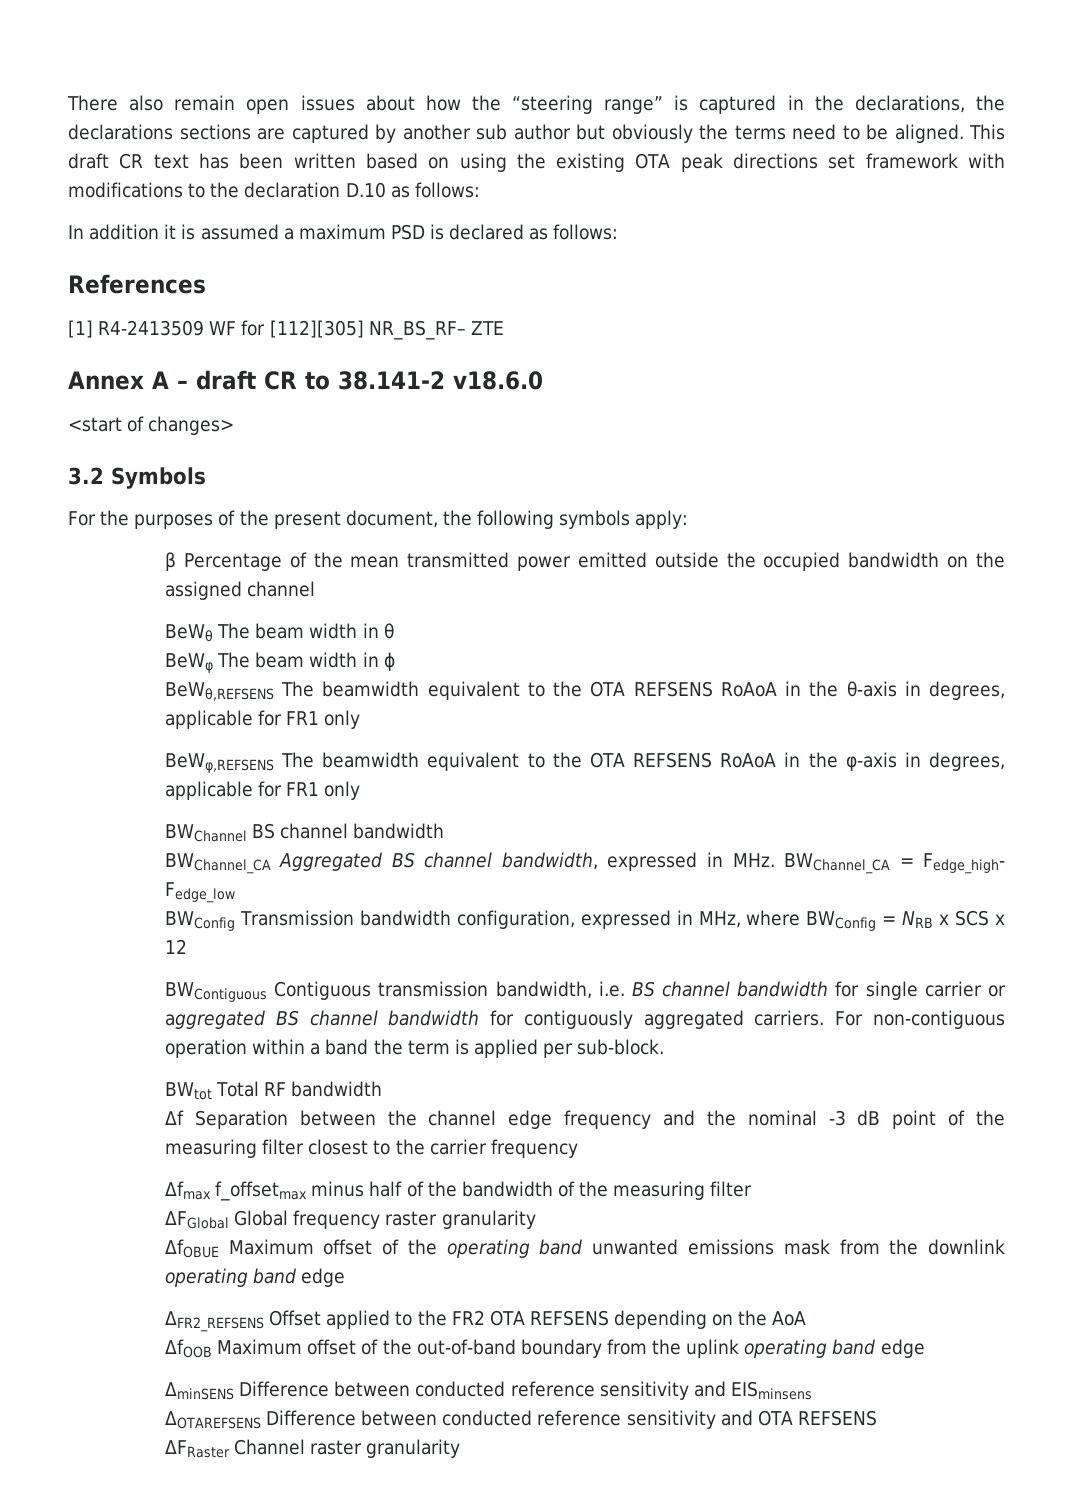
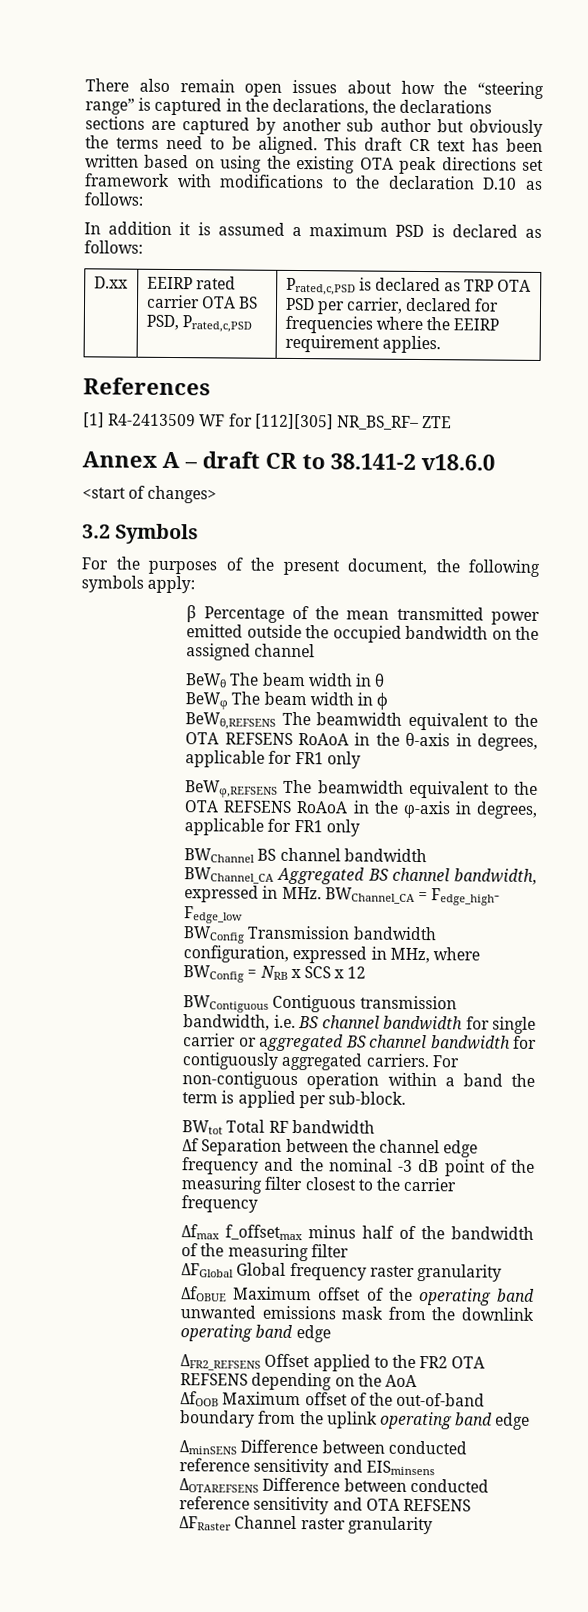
(619, 232) none -> [93,276,128,289] [146,276,236,290] [145,294,258,309] [145,314,252,333] [285,277,532,296] [284,297,500,315] [284,315,500,334] [284,334,441,354] // D.xx | EEIRP rated carrier OTA BS PSD, Prated,c,PSD | Prated,c,PSD is declared as TRP OTA PSD per carrier, declared for frequencies where the EEIRP requirement applies.

